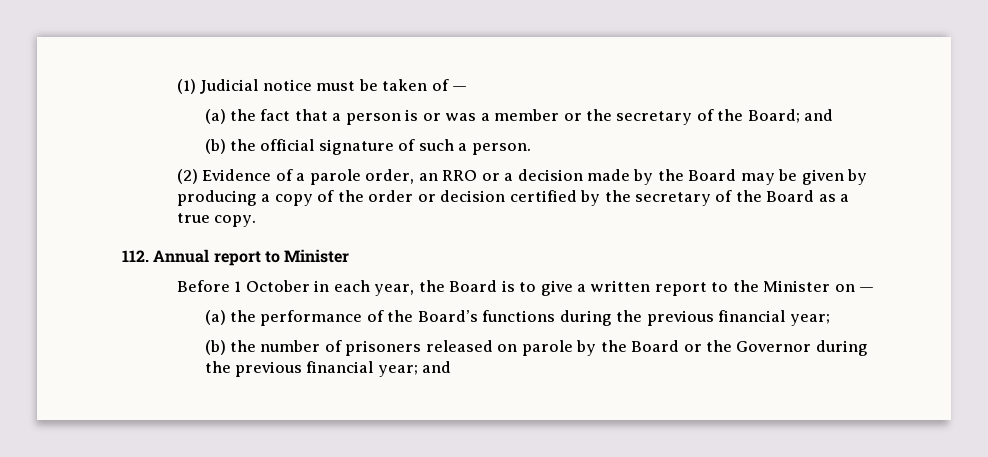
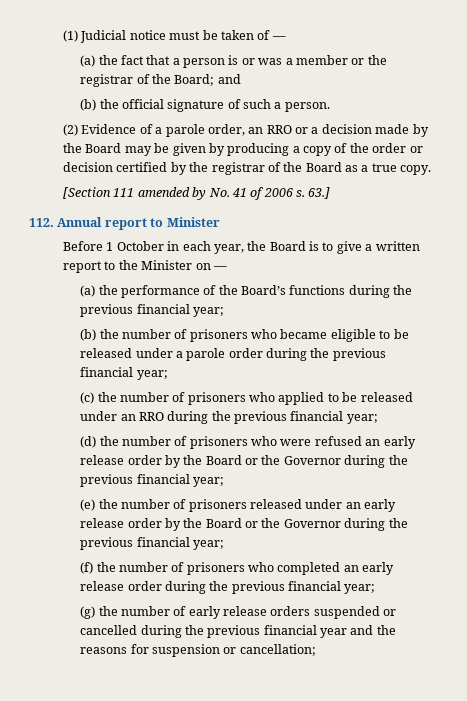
[616,111,693,125] secretary -> [80,74,134,87] registrar
[635,192,712,206] secretary -> [211,162,265,175] registrar
(257, 221) none -> [63,187,331,200] // [Section 111 amended by No. 41 of 2006 s. 63.]
[425,340,573,356] released on parole -> [251,329,409,342] [80,348,386,361] [80,367,168,380] [80,392,413,405] [80,411,378,424] [80,436,416,449] [80,455,162,465] who became eligible to be released under a parole order during the previous financial year; // (c) the number of prisoners who applied to be released under an RRO during the previous financial year; // (d) the number of prisoners who were refused an early release order
[422,361,452,373] and -> [80,499,397,512] [80,518,408,531] [80,537,224,550] [80,562,395,575] [80,581,376,594] [80,606,397,619] [80,625,396,638] [80,644,316,657] // (e) the number of prisoners released under an early release order by the Board or the Governor during the previous financial year; // (f) the number of prisoners who completed an early release order during the previous financial year; // (g) the number of early release orders suspended or cancelled during the previous financial year and the reasons for suspension or cancellation;

